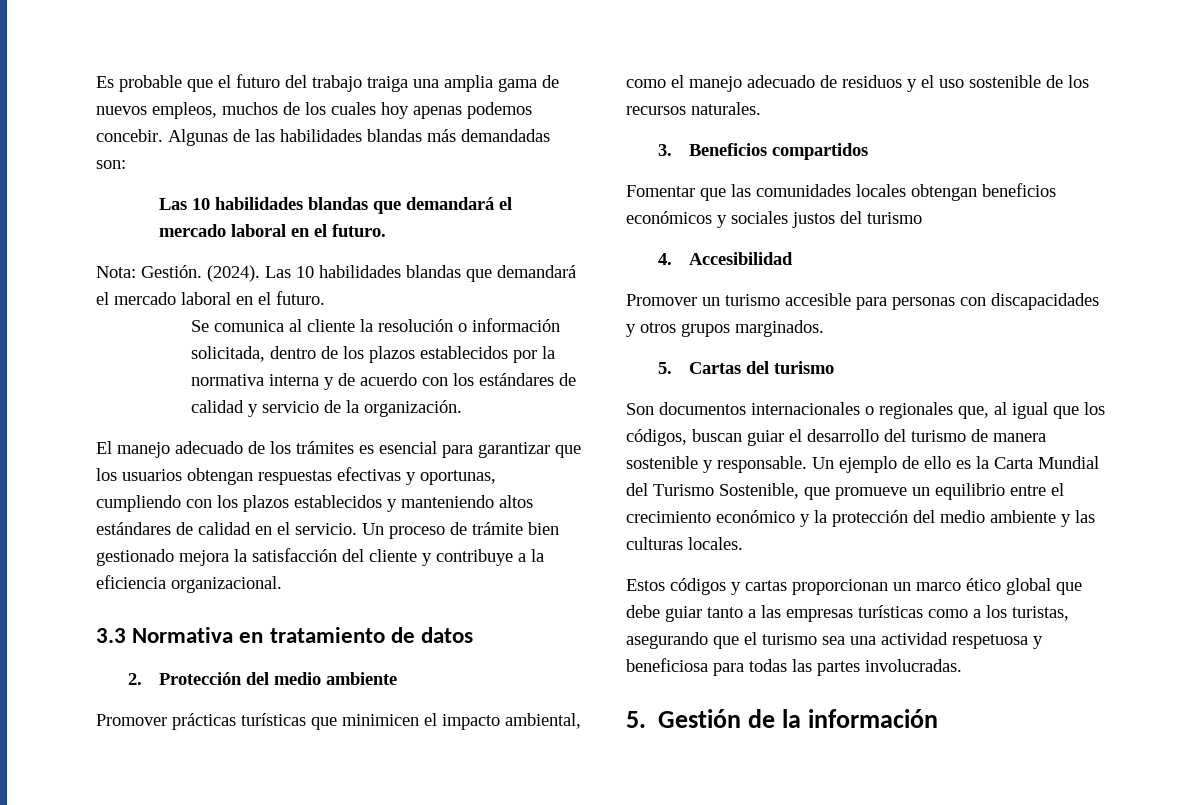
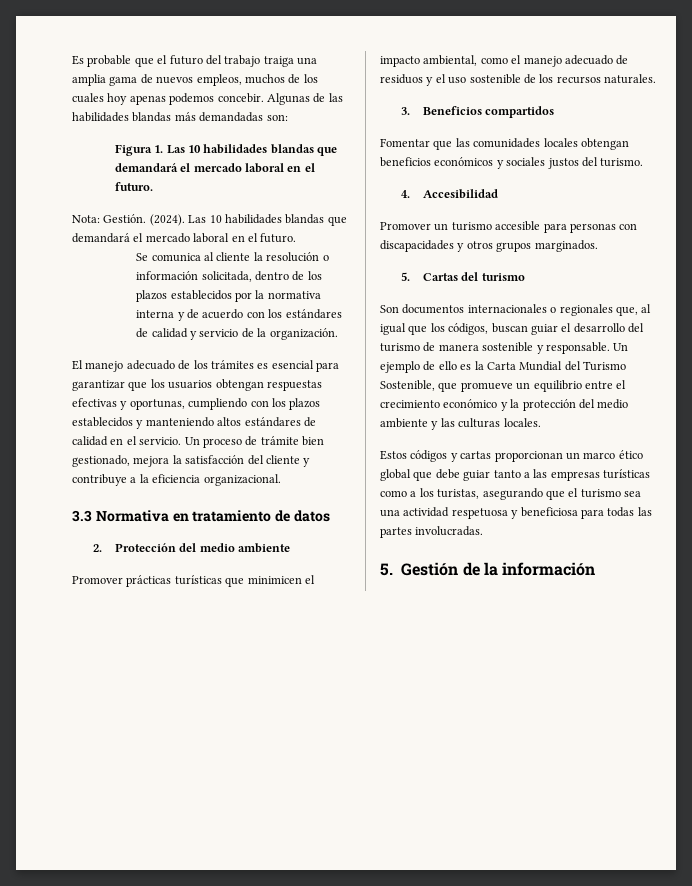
(126, 164) none -> [114,144,164,156] Figura 1.
[96,549,174,566] gestionado -> [72,455,130,467] gestionado,
[867,212,922,224] turismo -> [600,158,644,167] turismo.

